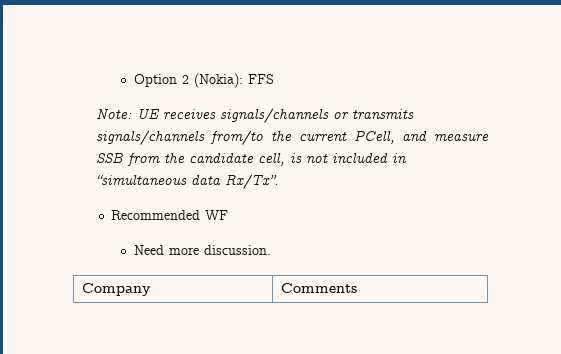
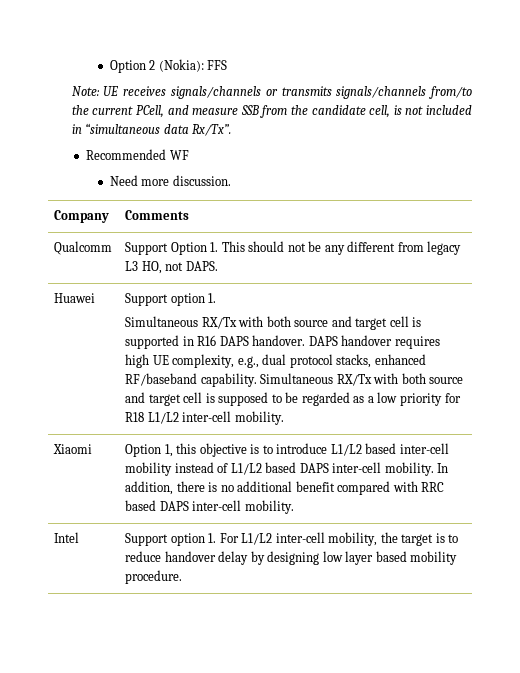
(357, 288) none -> [54,241,113,255] [125,241,462,255] [125,261,218,274] [54,293,96,303] [125,293,217,306] [125,316,422,330] [125,335,440,349] [125,354,426,368] [125,373,464,387] [125,392,461,406] [125,411,284,425] [53,444,93,454] [125,443,449,457] [125,462,449,476] [125,481,445,495] [125,500,294,514] [54,532,80,543] [125,532,459,546] [125,551,458,565] [125,570,183,584] // Qualcomm | Support Option 1. This should not be any different from legacy L3 HO, not DAPS. // Huawei | Support option 1. // Simultaneous RX/Tx with both source and target cell is supported in R16 DAPS handover. DAPS handover requires high UE complexity, e.g., dual protocol stacks, enhanced RF/baseband capability. Simultaneous RX/Tx with both source and target cell is supposed to be regarded as a low priority for R18 L1/L2 inter-cell mobility. // Xiaomi | Option 1, this objective is to introduce L1/L2 based inter-cell mobility instead of L1/L2 based DAPS inter-cell mobility. In addition, there is no additional benefit compared with RRC based DAPS inter-cell mobility. // Intel | Support option 1. For L1/L2 inter-cell mobility, the target is to reduce handover delay by designing low layer based mobility procedure.

